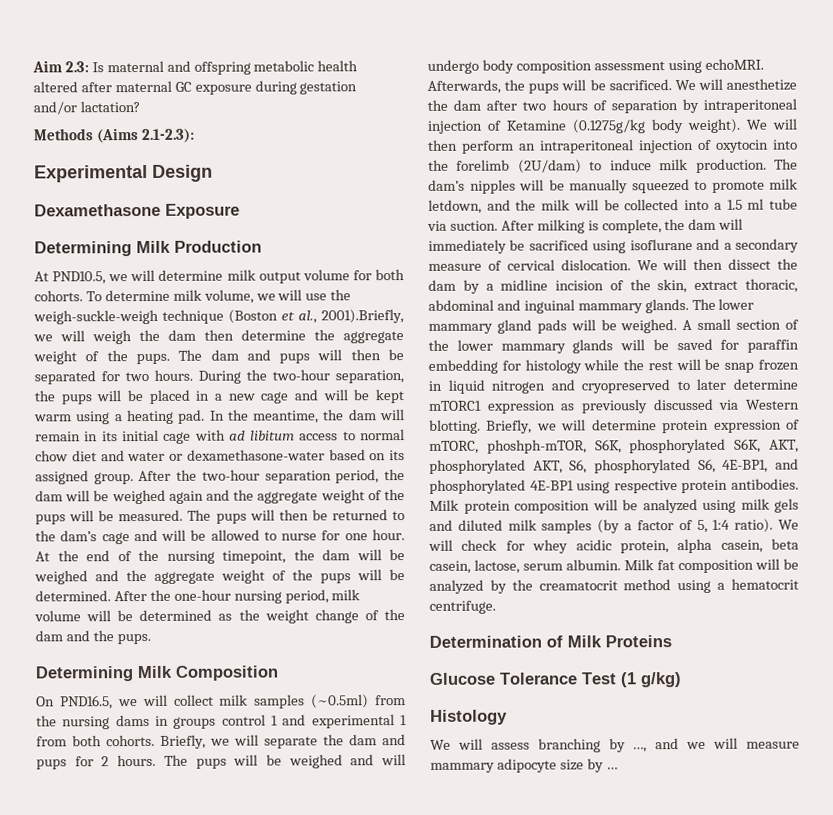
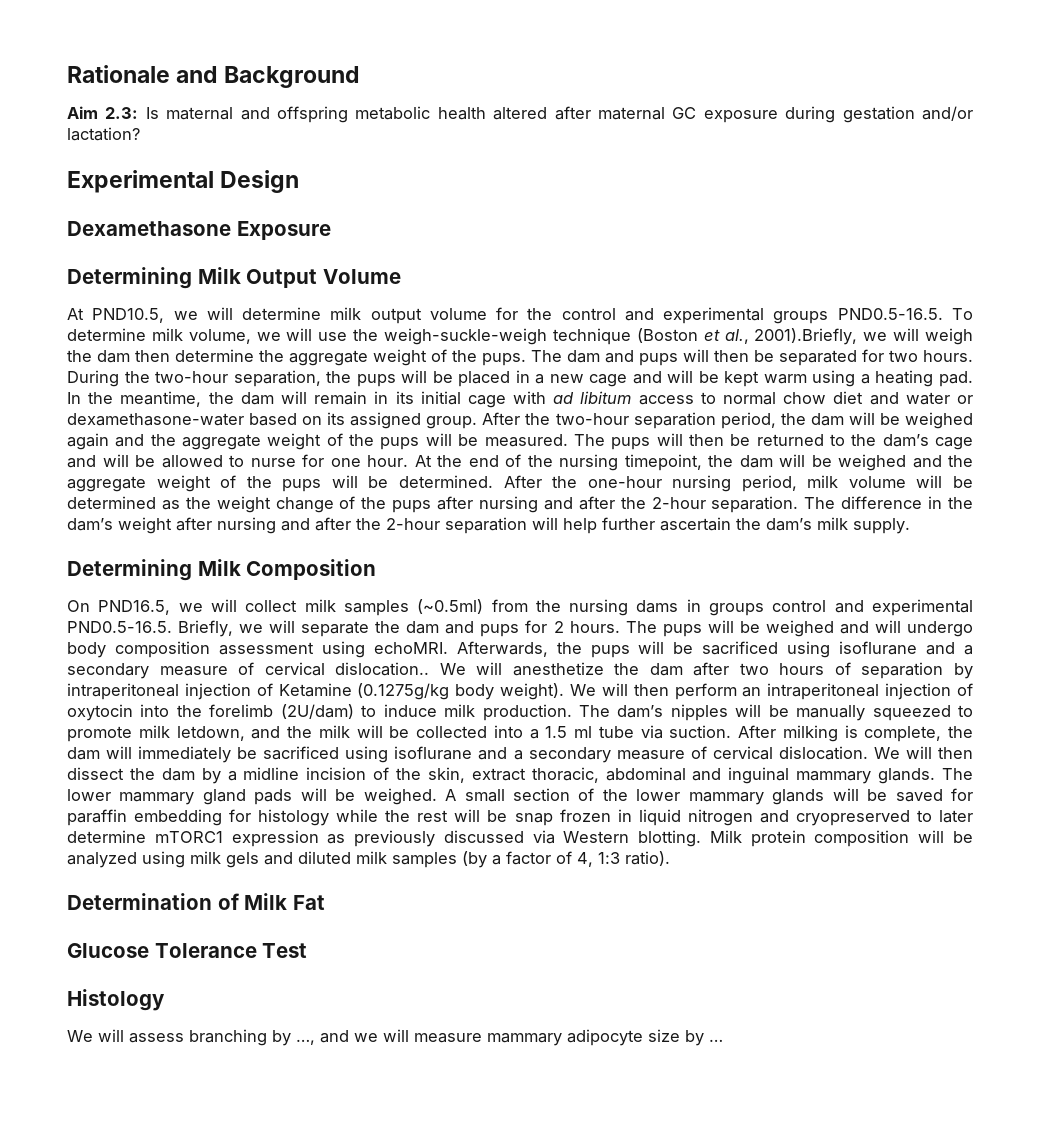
(32, 66) none -> [67,65,361,88] Rationale and Background //
[33,128,195,144] // Methods (Aims 2.1-2.3): -> (140, 134) none
[174,240,262,253] Production -> [246,269,401,288] Output Volume
[374,269,405,281] [34,290,83,302] both cohorts. -> [527,307,943,324] the control and experimental groups PND0.5-16.5.
[35,630,151,645] dam and the pups. -> [392,496,974,513] [67,517,910,534] pups after nursing and after the 2-hour separation. The difference in the dam’s weight after nursing and after the 2-hour separation will help further ascertain the dam’s milk supply.
[271,714,407,729] [36,734,155,747] 1 and experimental 1 from both cohorts. -> [834,599,973,616] [67,621,172,633] and experimental PND0.5-16.5.
[608,79,672,91] sacrificed. -> [702,641,974,658] [67,662,430,679] sacrificed using isoflurane and a secondary measure of cervical dislocation..
[486,419,800,434] [429,438,799,454] [429,458,799,474] [429,478,799,494] Briefly, we will determine protein expression of mTORC, phoshph-mTOR, S6K, phosphorylated S6K, AKT, phosphorylated AKT, S6, phosphorylated S6, 4E-BP1, and phosphorylated 4E-BP1 using respective protein antibodies. -> (702, 838) none
[696,519,731,533] 5, 1:4 -> [577,852,620,867] 4, 1:3
[778,519,799,530] [428,538,799,554] [429,558,799,574] [429,578,799,594] [429,600,496,614] We will check for whey acidic protein, alpha casein, beta casein, lactose, serum albumin. Milk fat composition will be analyzed by the creamatocrit method using a hematocrit centrifuge. -> (670, 858) none
[605,635,672,648] Proteins -> [292,895,325,910] Fat
[620,672,682,688] (1 g/kg) -> (308, 950) none

